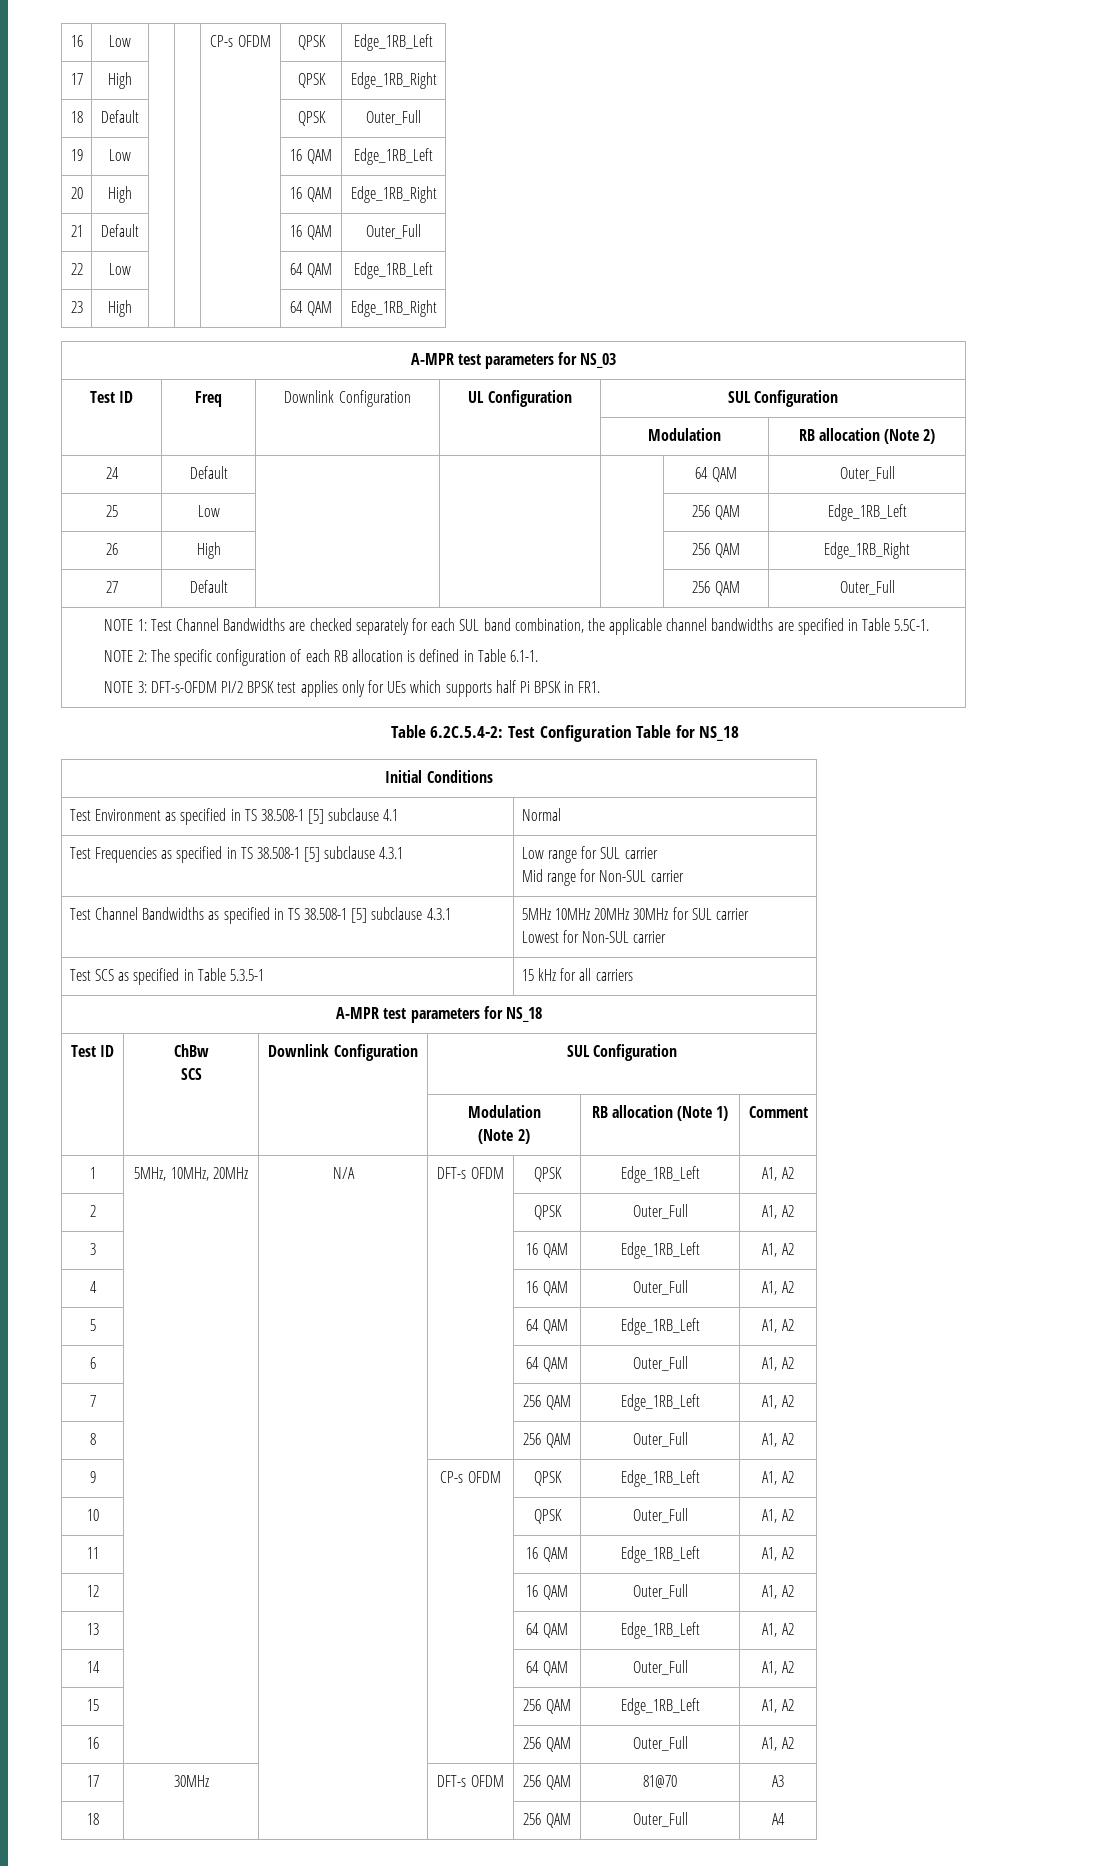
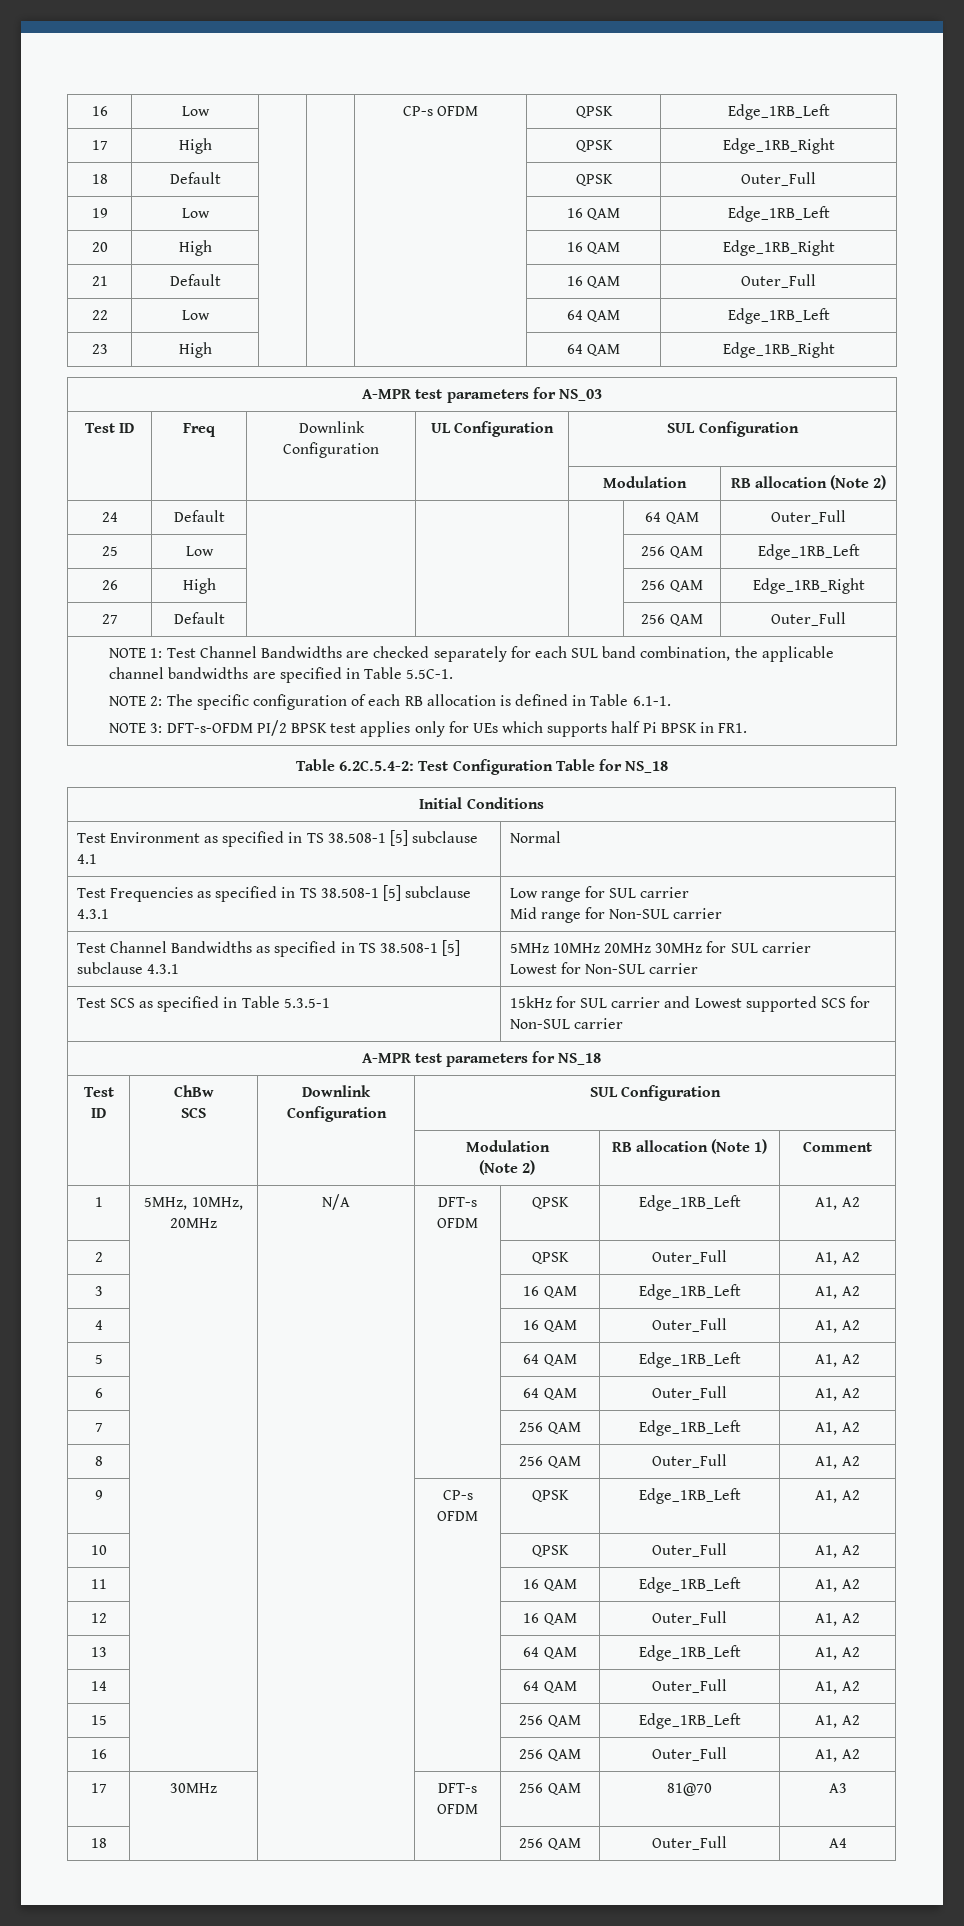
[521,968,633,981] 15 kHz for all carriers -> [509,996,871,1012] [509,1018,623,1029] 15kHz for SUL carrier and Lowest supported SCS for Non-SUL carrier

